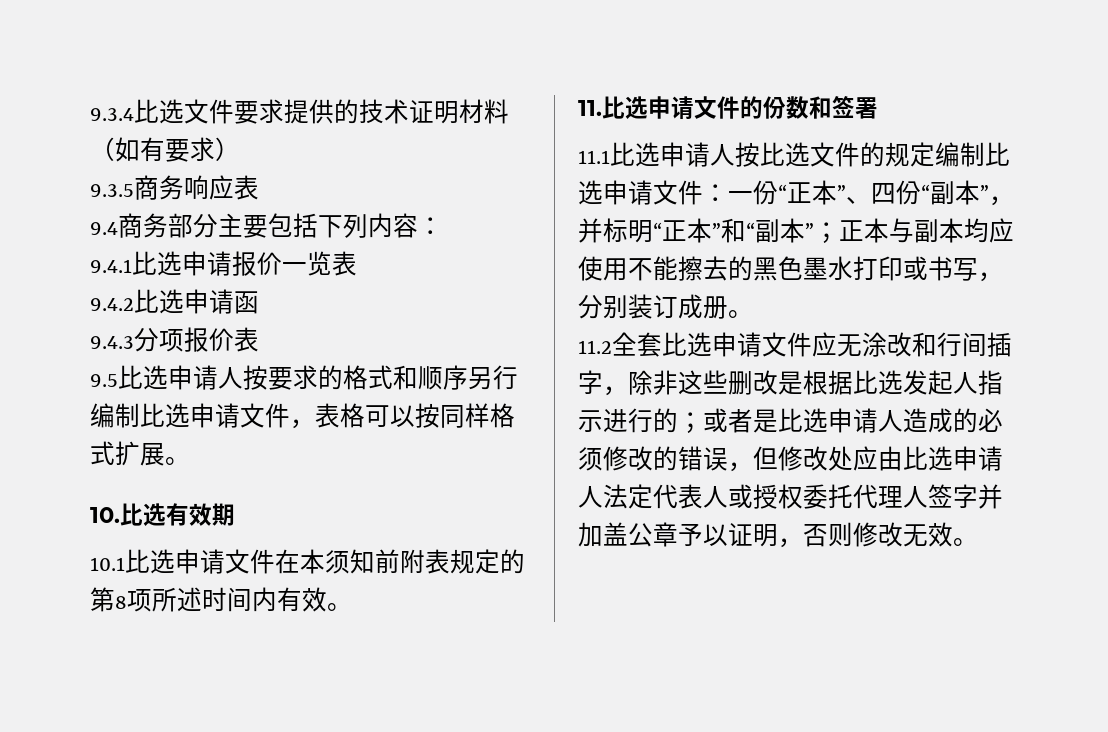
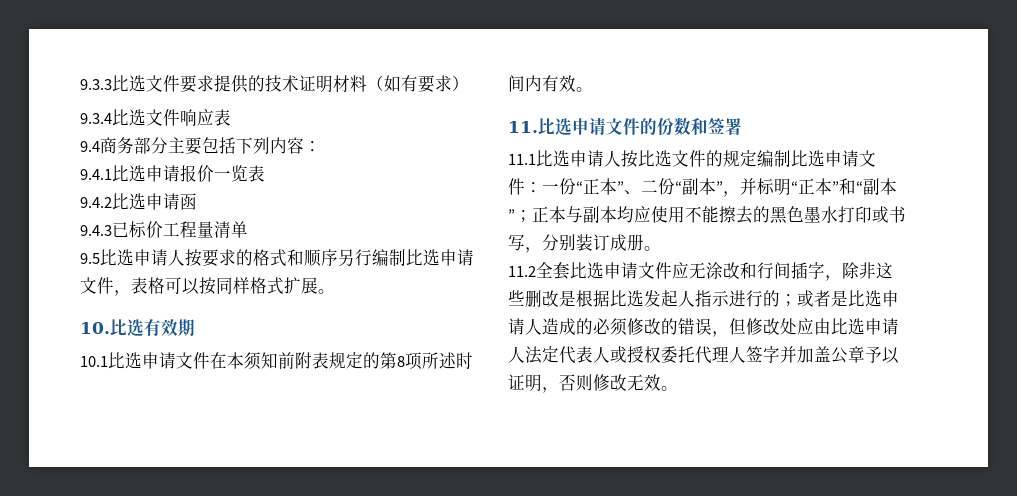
[90,108,134,121] 9.3.4 -> [80,79,112,90] 9.3.3
[90,175,184,200] 9.3.5商务 -> [80,109,180,126] 9.3.4比选文件
[134,327,259,352] 分项报价表 -> [112,221,248,238] 已标价工程量清单
[871,183,896,204] 四 -> [641,180,658,193] 二

